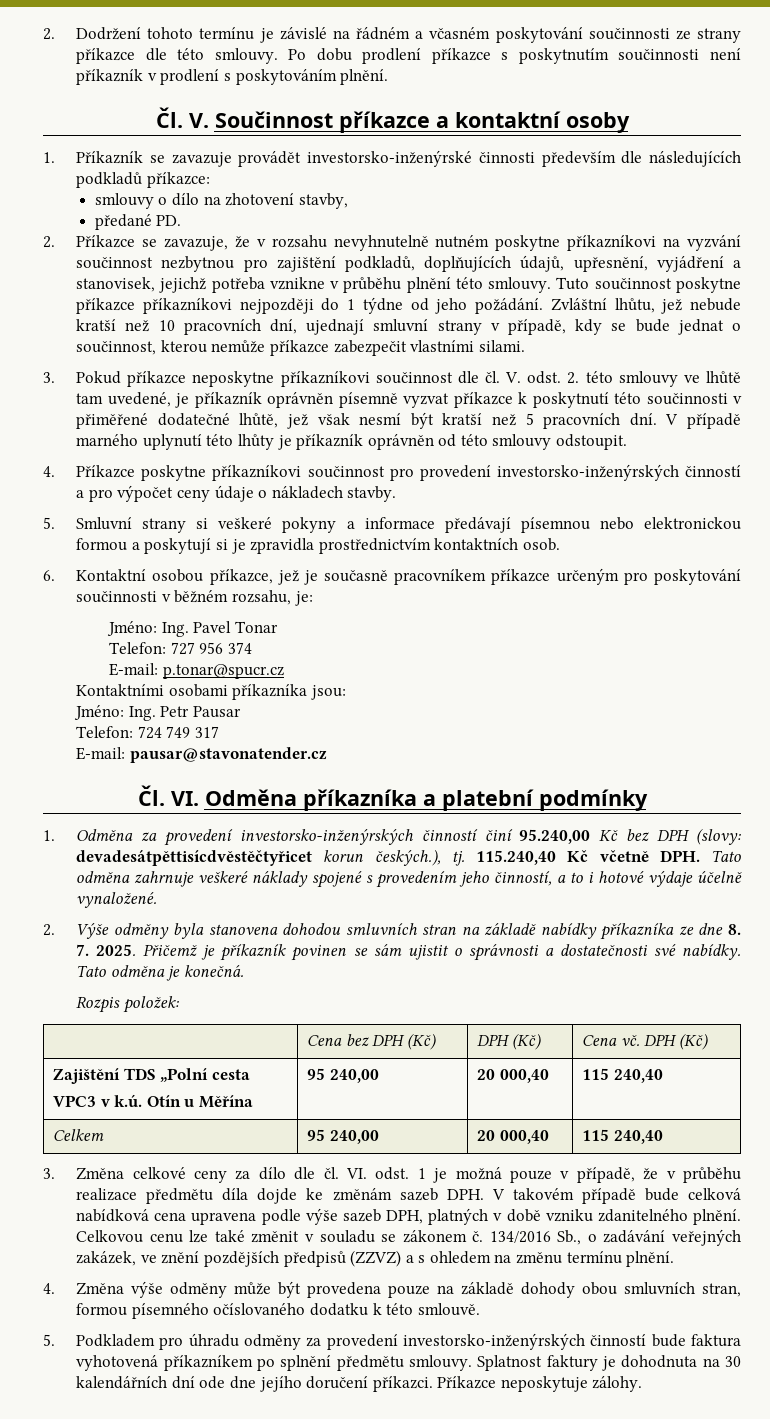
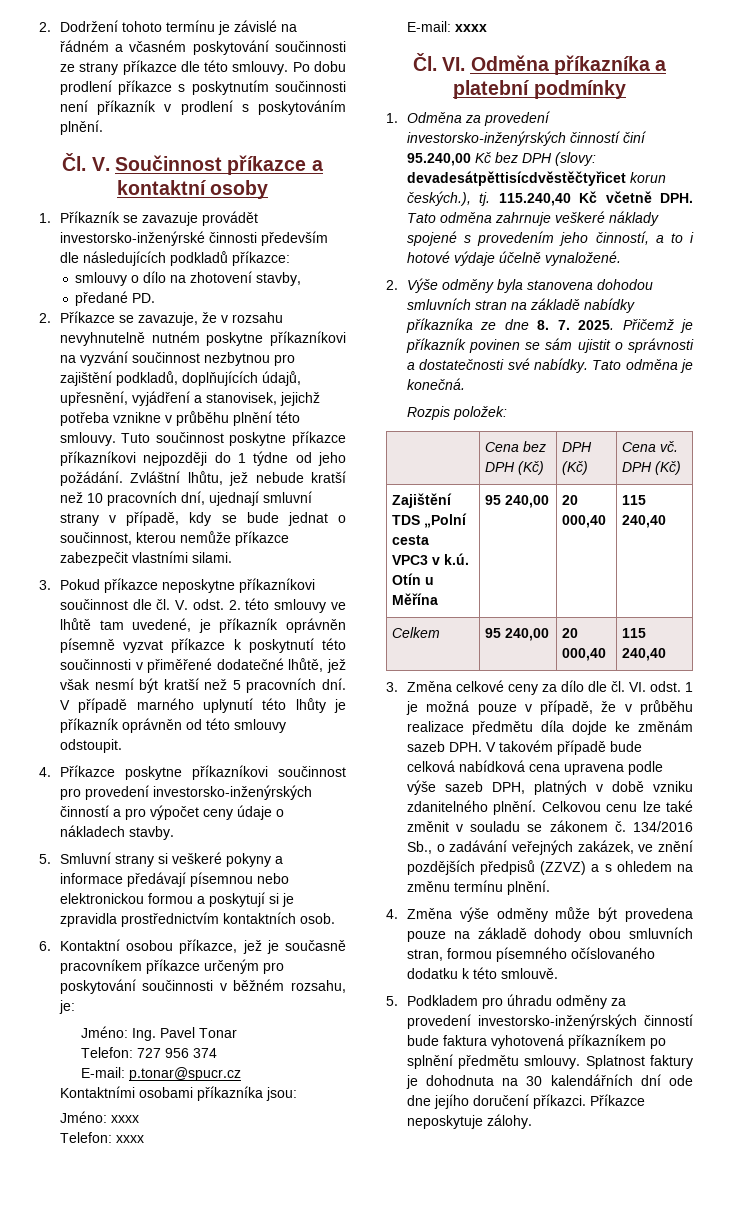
[128,706,241,721] [76,726,219,739] [76,747,327,763] Ing. Petr Pausar // Telefon: 724 749 317 // E-mail: pausar@stavonatender.cz -> [110,1115,139,1123] [59,1132,144,1143] [406,21,487,32] xxxx // Telefon: xxxx // E-mail: xxxx

